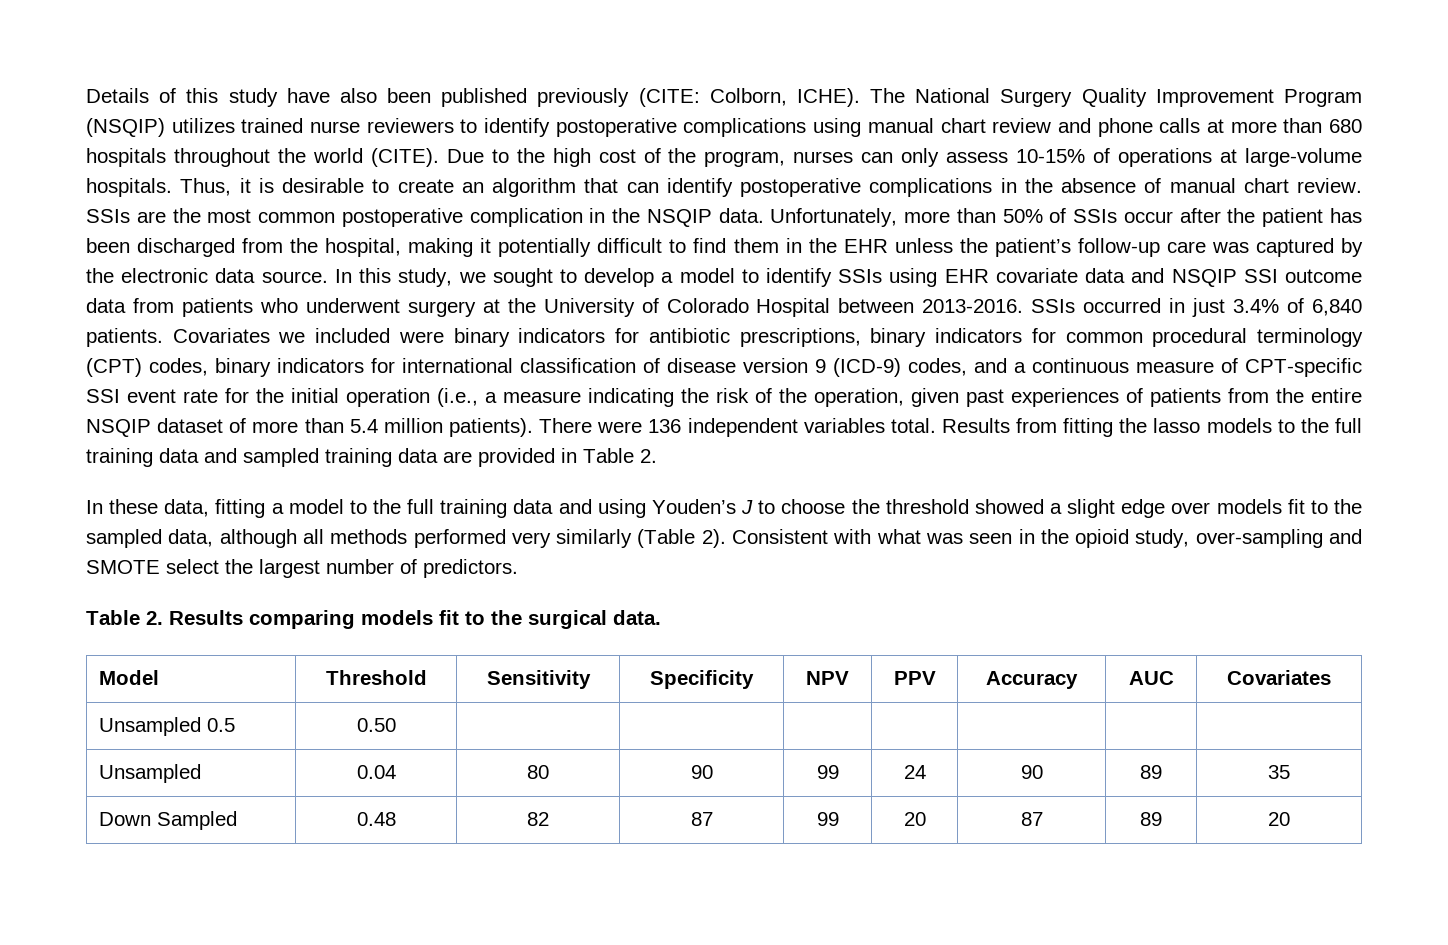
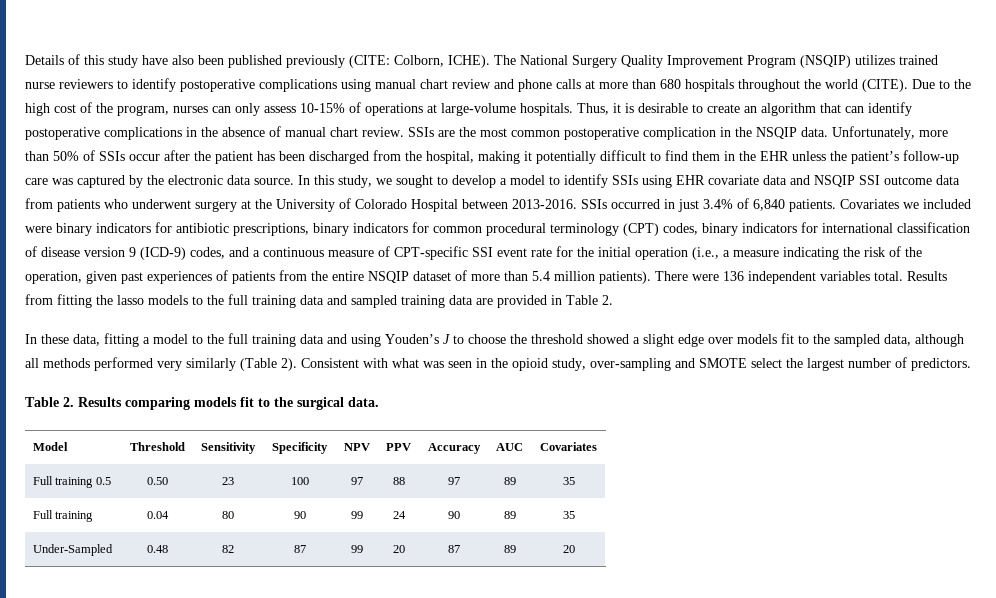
[98,717,201,736] Unsampled -> [32,476,94,488] Full training
[98,764,201,783] | | | | | | // Unsampled -> [222,477,234,485] [290,477,309,485] [350,477,363,485] [392,477,405,485] [447,477,460,485] [503,477,516,485] [562,477,575,485] [32,510,94,522] 23 | 100 | 97 | 88 | 97 | 89 | 35 // Full training
[98,811,237,830] Down Sampled -> [32,544,113,556] Under-Sampled

